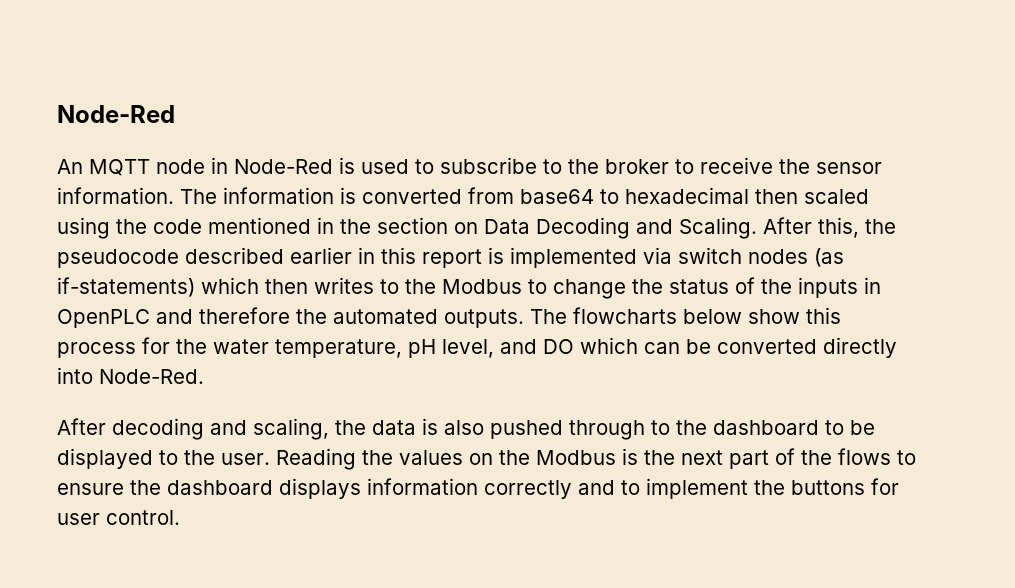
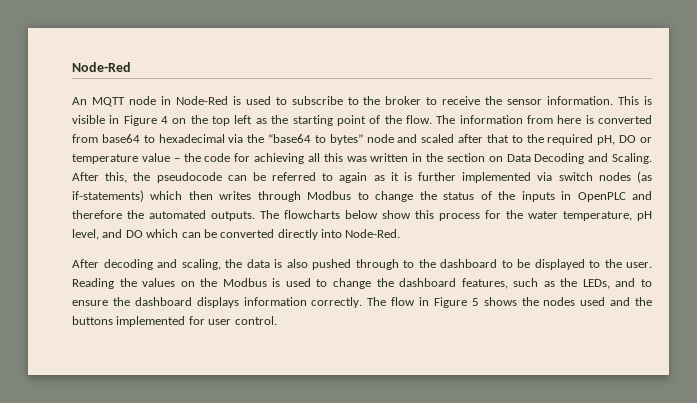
[180,187,334,204] The information -> [618,96,653,105] [72,115,582,126] This is visible in Figure 4 on the top left as the starting point of the flow. The information from here
[755,189,869,204] [57,217,311,239] then scaled using the code mentioned -> [228,134,653,145] [72,153,409,164] via the “base64 to bytes” node and scaled after that to the required pH, DO or temperature value – the code for achieving all this was written
[185,247,504,268] described earlier in this report is -> [227,172,457,183] can be referred to again as it is further
[380,279,436,294] to the -> [257,191,301,202] through
[644,448,891,469] the next part of the flows -> [285,278,636,289] used to change the dashboard features, such as the LEDs, and
[484,478,748,499] correctly and to implement -> [311,297,631,308] correctly. The flow in Figure 5 shows the nodes used and
(865, 487) none -> [116,316,186,327] implemented

